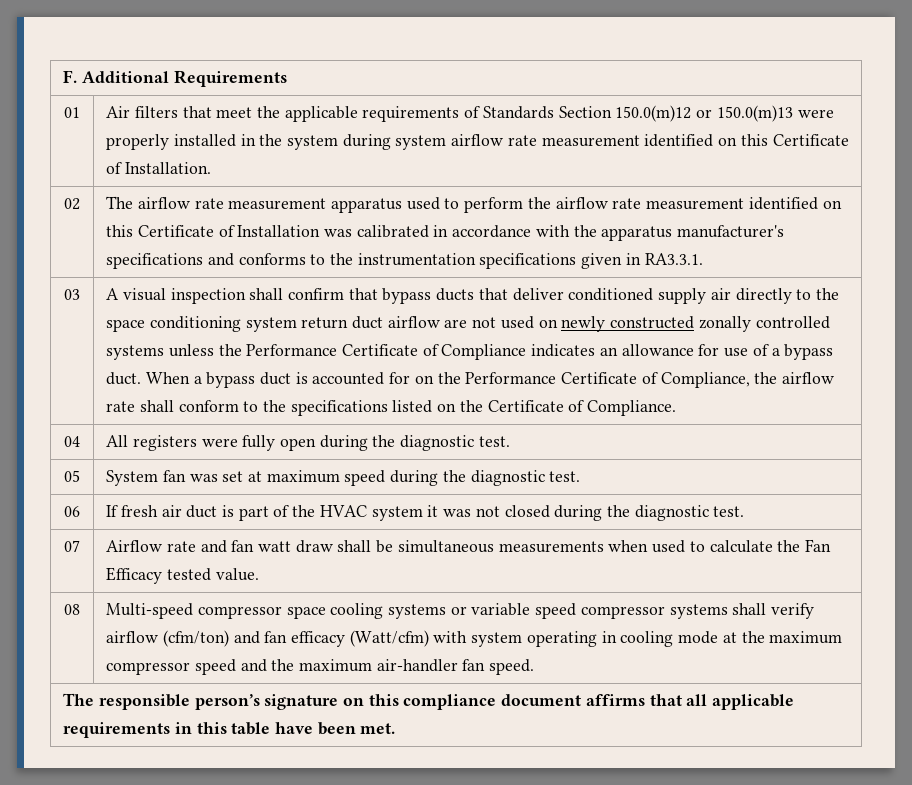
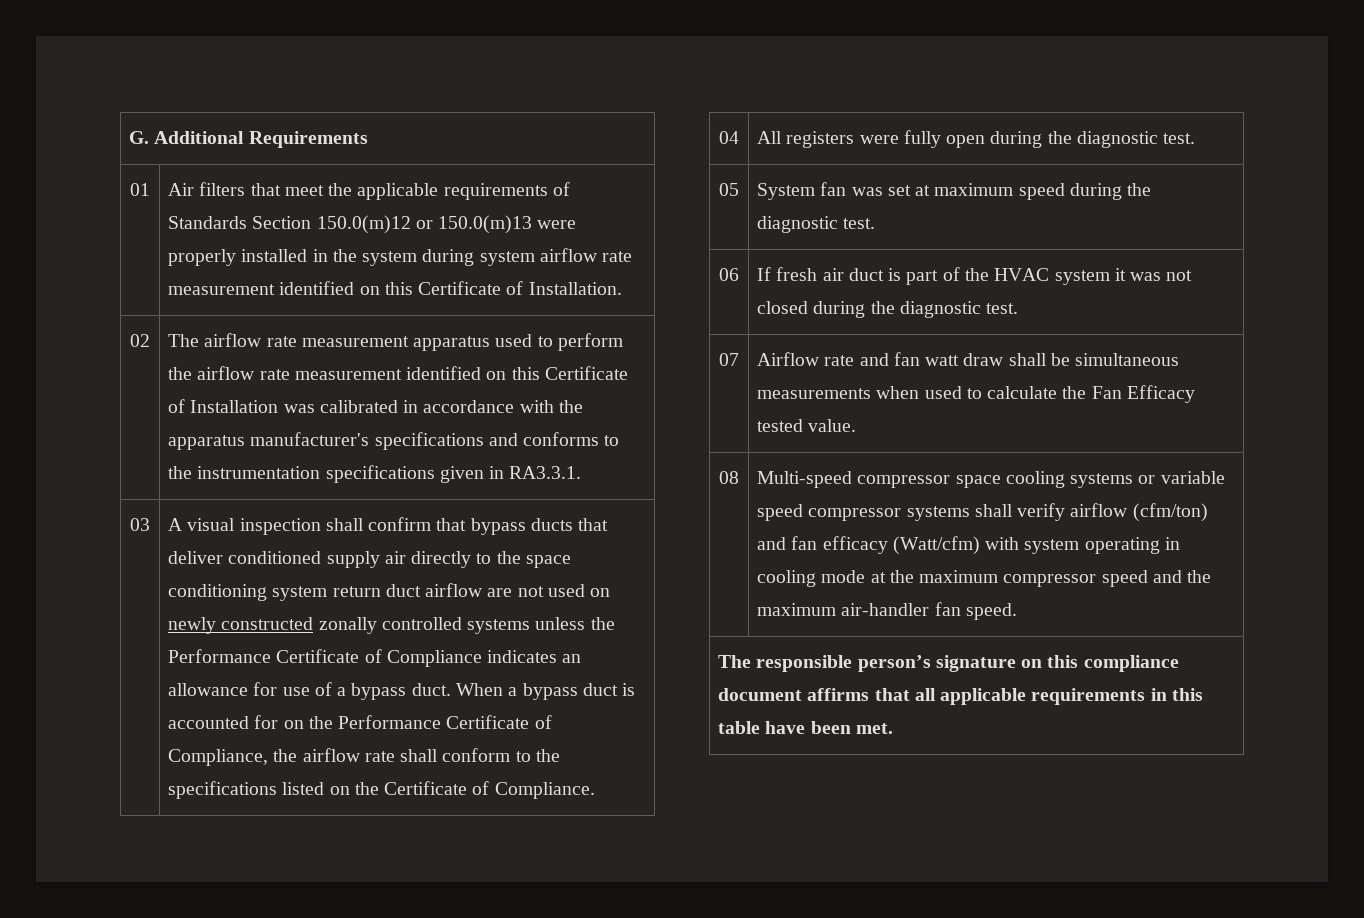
[63,70,78,83] F. -> [129,131,150,144] G.

